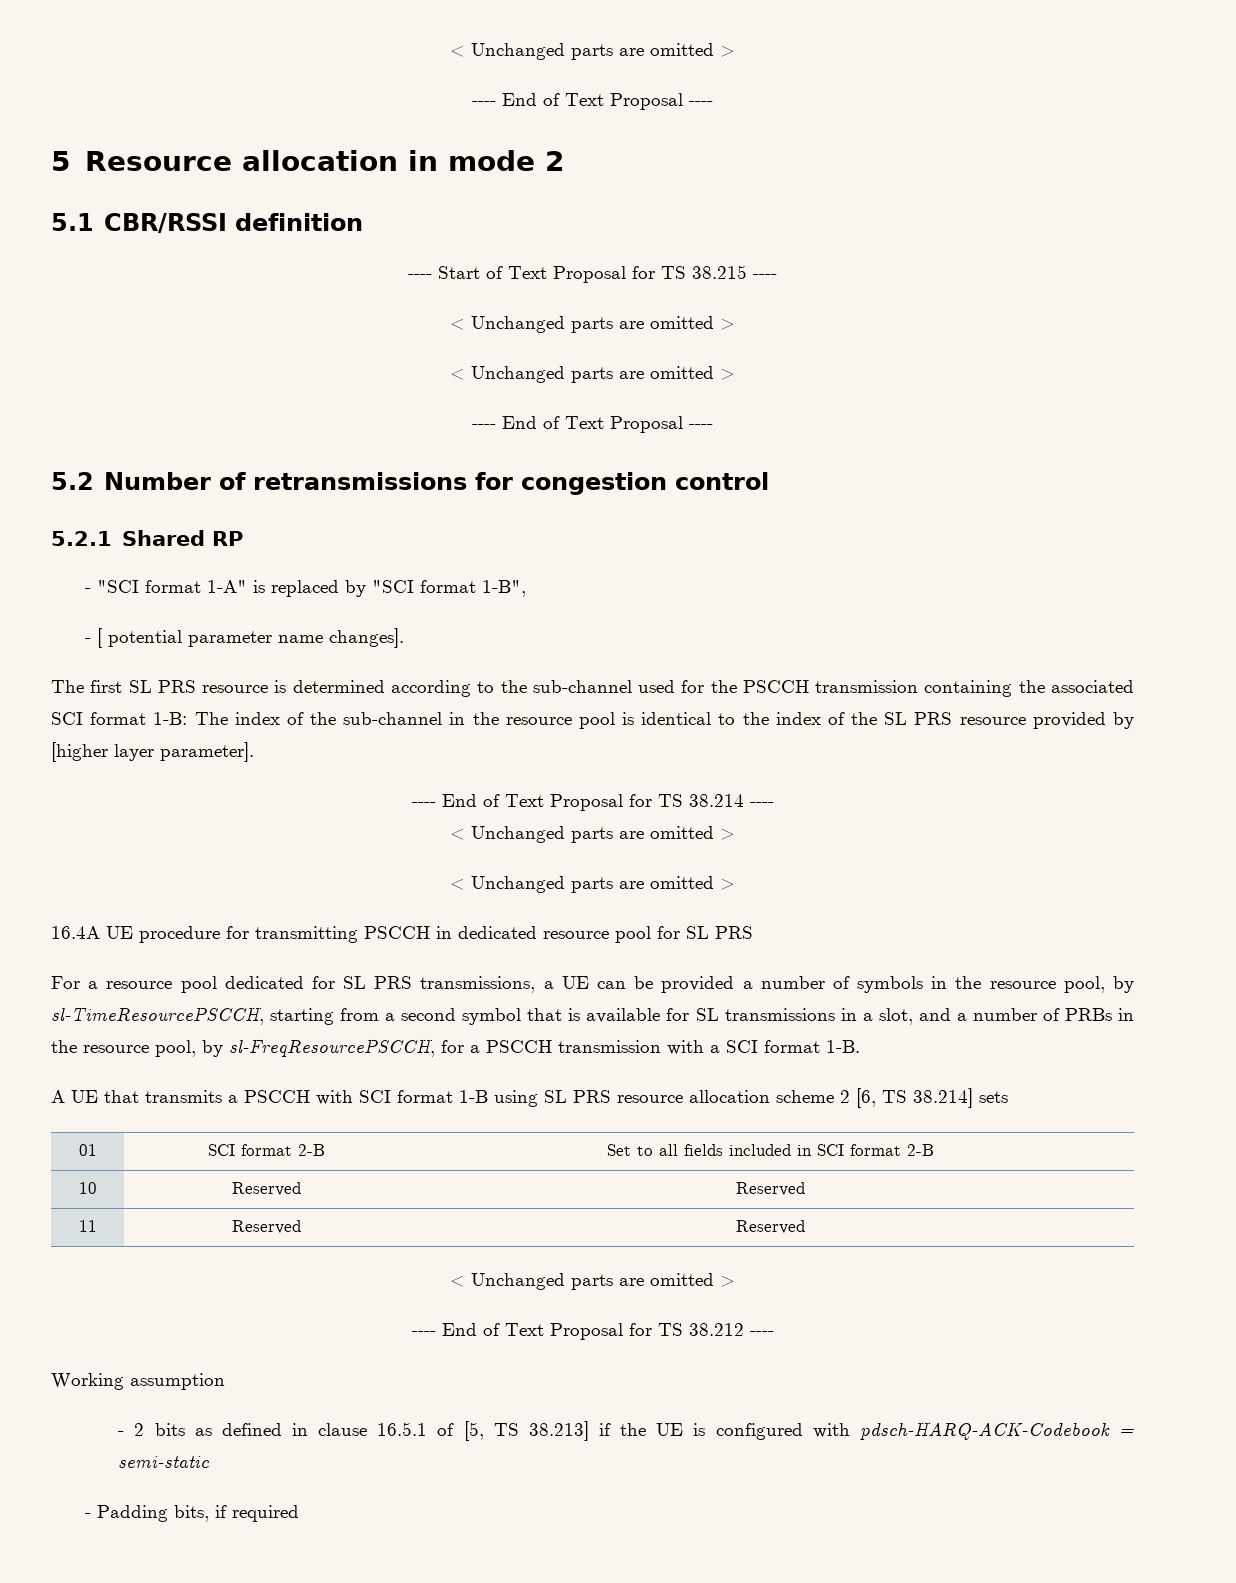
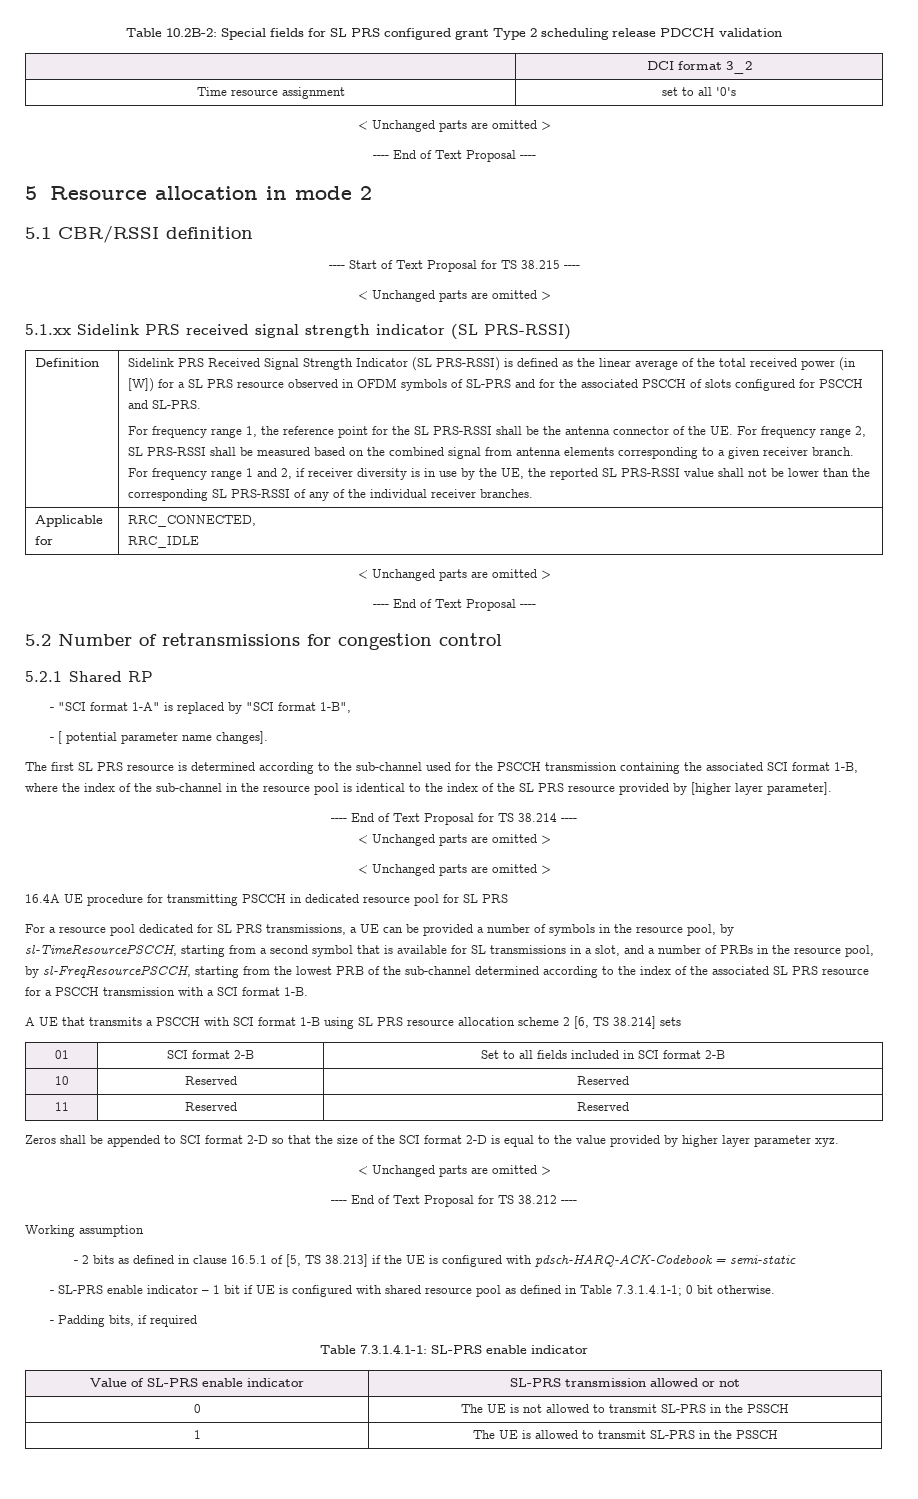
(450, 51) none -> [126,28,782,40] [646,61,752,74] [196,87,345,99] [662,87,736,96] Table 10.2B-2: Special fields for SL PRS configured grant Type 2 scheduling release PDCCH validation // | DCI format 3_2 // Time resource assignment | set to all '0's //
(735, 324) none -> [25,324,571,340] [34,358,99,367] [127,357,856,371] [127,378,863,392] [127,400,201,409] [127,426,866,438] [127,447,854,459] [127,468,870,480] [127,489,533,501] [34,515,103,527] [34,536,53,545] [127,515,256,527] [127,536,199,548] // 5.1.xx Sidelink PRS received signal strength indicator (SL PRS-RSSI) // Definition | Sidelink PRS Received Signal Strength Indicator (SL PRS-RSSI) is defined as the linear average of the total received power (in [W]) for a SL PRS resource observed in OFDM symbols of SL-PRS and for the associated PSCCH of slots configured for PSCCH and SL-PRS. // For frequency range 1, the reference point for the SL PRS-RSSI shall be the antenna connector of the UE. For frequency range 2, SL PRS-RSSI shall be measured based on the combined signal from antenna elements corresponding to a given receiver branch. For frequency range 1 and 2, if receiver diversity is in use by the UE, the reported SL PRS-RSSI value shall not be lower than the corresponding SL PRS-RSSI of any of the individual receiver branches. // Applicable for | RRC_CONNECTED, // RRC_IDLE
[153,712,228,725] 1-B: The -> [834,762,858,773] [25,783,80,792] 1-B, where the
(435, 1048) none -> [195,966,869,978] starting from the lowest PRB of the sub-channel determined according to the index of the associated SL PRS resource
(805, 1227) none -> [25,1135,839,1147] // Zeros shall be appended to SCI format 2-D so that the size of the SCI format 2-D is equal to the value provided by higher layer parameter xyz.
(210, 1462) none -> [49,1285,775,1297] // - SL-PRS enable indicator – 1 bit if UE is configured with shared resource pool as defined in Table 7.3.1.4.1-1; 0 bit otherwise.
(299, 1513) none -> [320,1344,588,1354] [90,1378,304,1387] [510,1378,740,1387] [193,1404,201,1413] [461,1404,789,1413] [193,1430,201,1439] [472,1430,778,1439] // Table 7.3.1.4.1-1: SL-PRS enable indicator // Value of SL-PRS enable indicator | SL-PRS transmission allowed or not // 0 | The UE is not allowed to transmit SL-PRS in the PSSCH // 1 | The UE is allowed to transmit SL-PRS in the PSSCH

